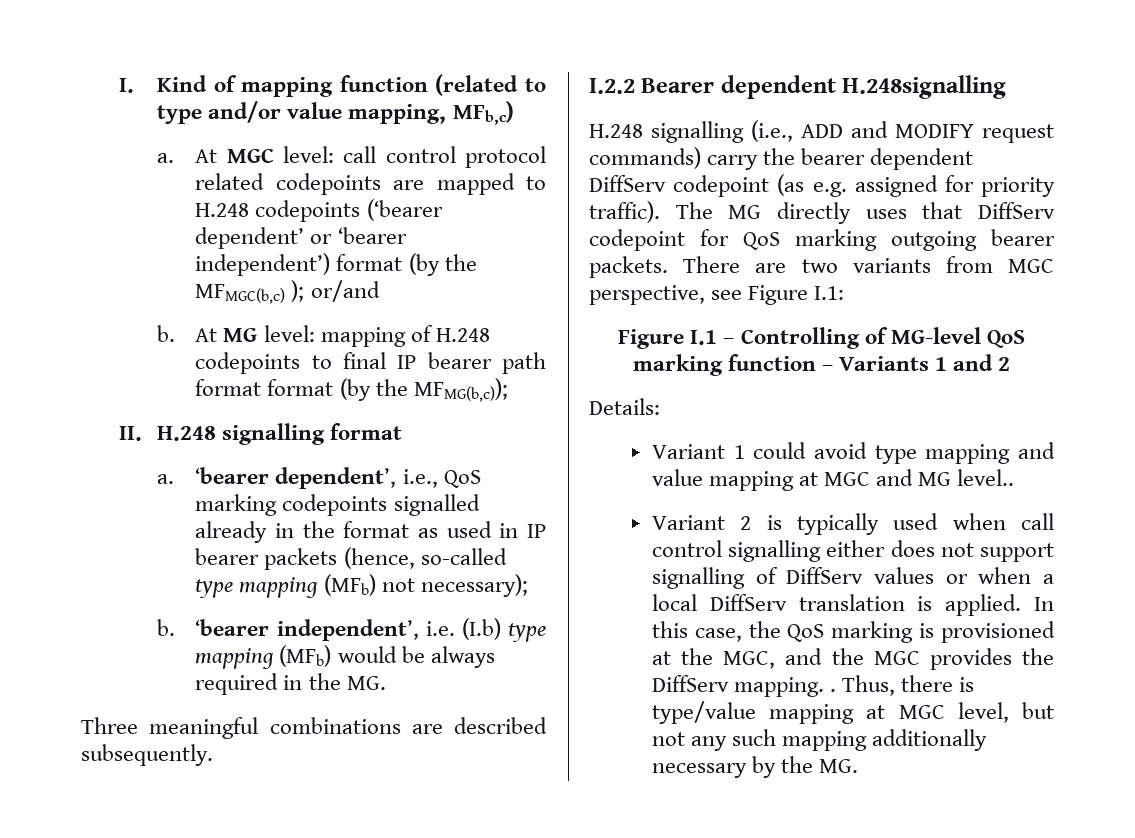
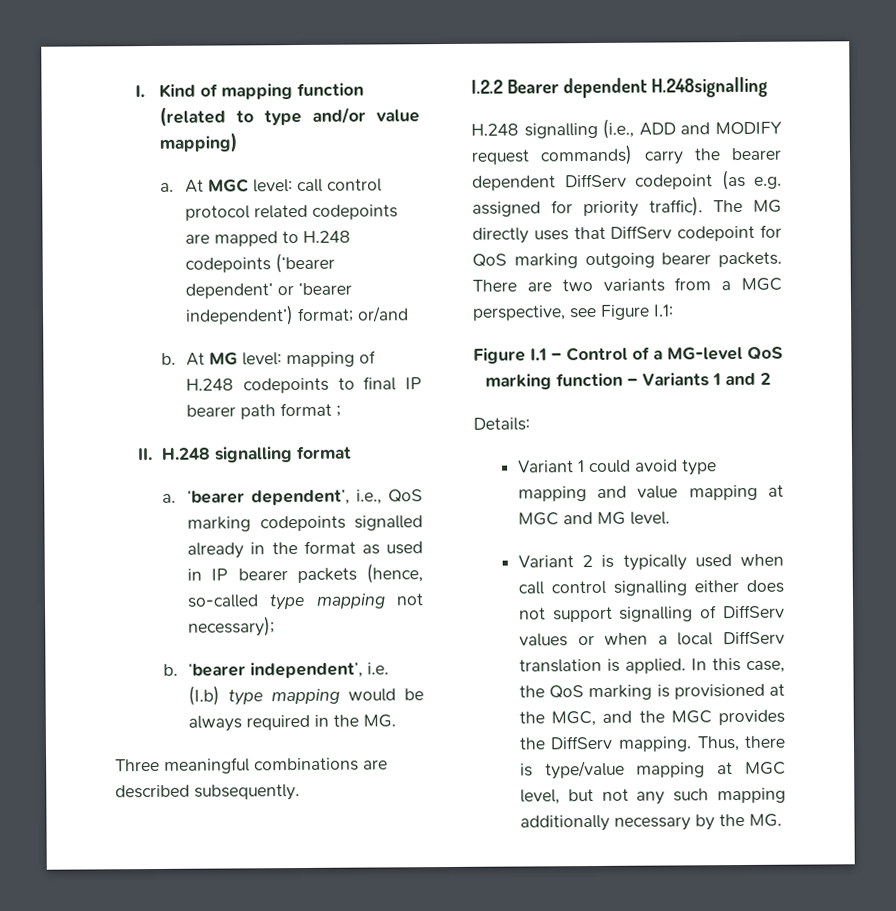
[348,101,514,125] mapping, MFb,c) -> [159,132,239,153] mapping)
[336,253,477,276] [195,280,305,304] format (by the MFMGC(b,c) ); -> [297,307,355,323] format;
[267,378,508,402] format (by the MFMG(b,c)); -> [336,405,342,417] ;
[323,574,376,596] (MFb) -> (386, 601) none
[279,645,332,667] (MFb) -> (341, 696) none
(993, 264) none -> [721,281,732,291] a
[740,327,888,349] Controlling of -> [566,346,663,362] Control of a
[957,469,1015,486] level.. -> [629,511,670,525] level.
[830,689,837,692] . -> (692, 744) none

